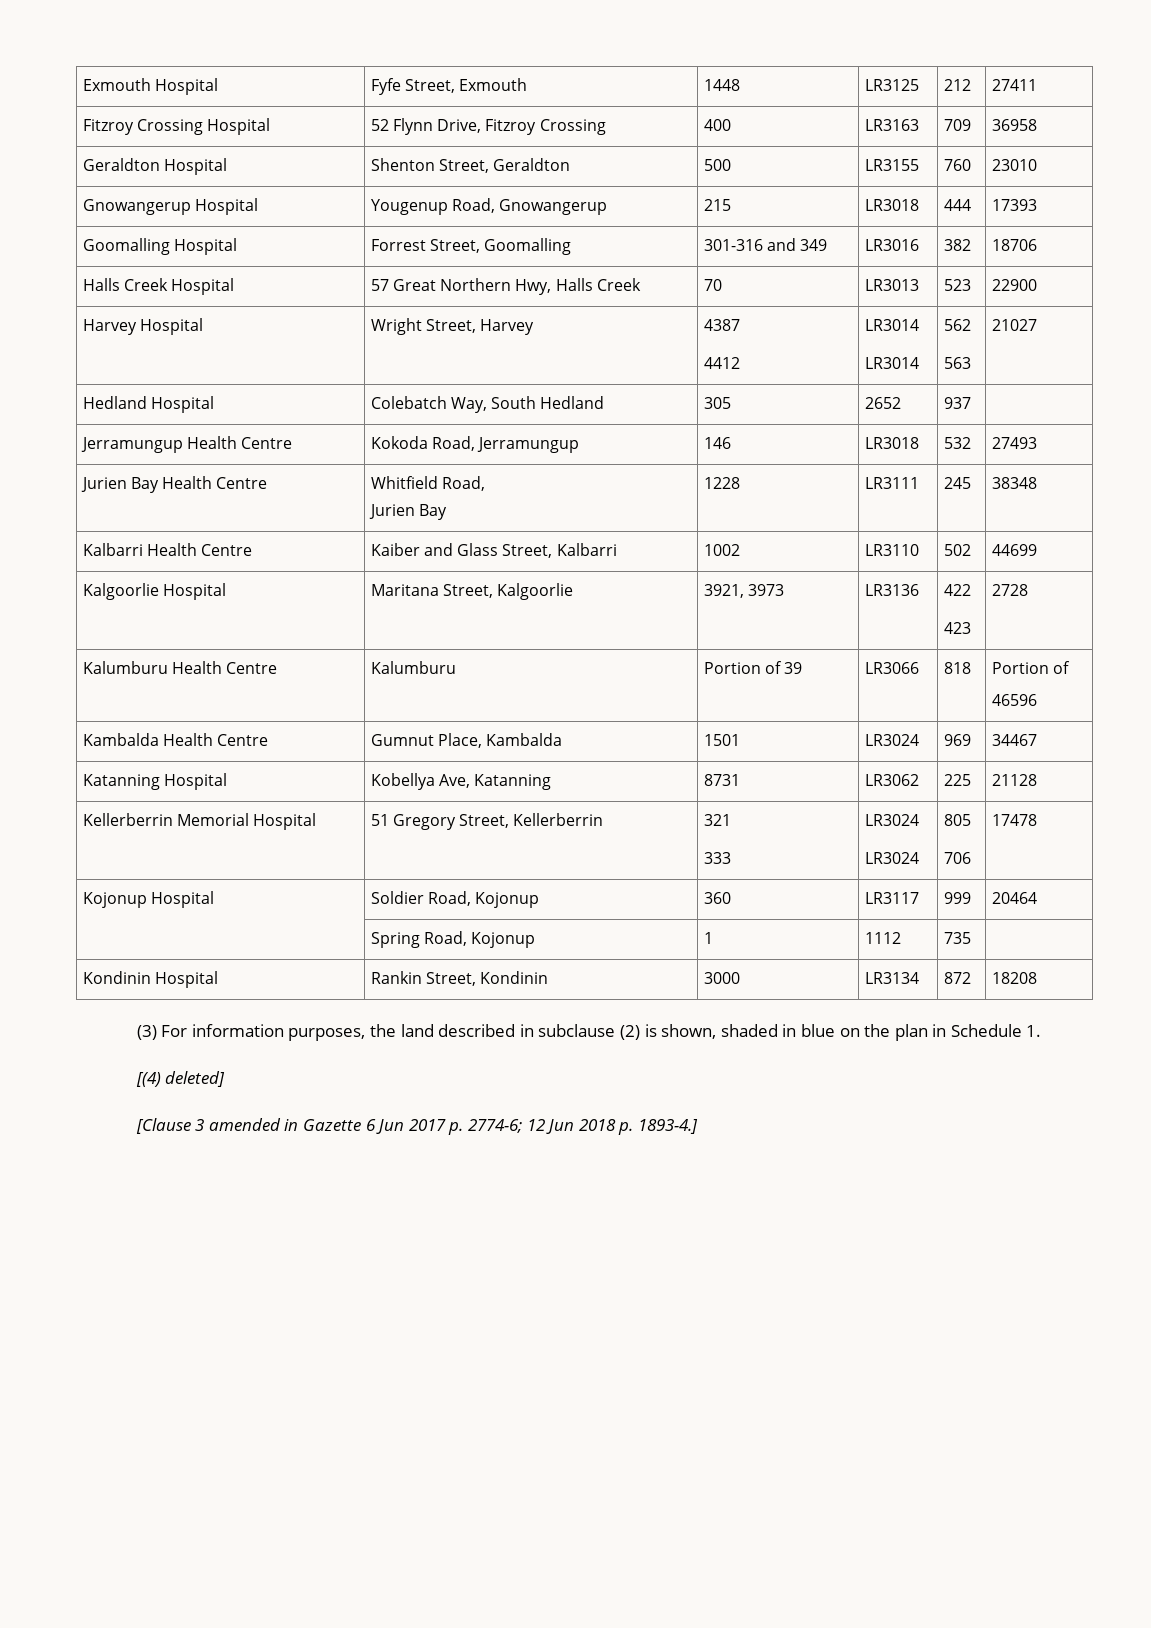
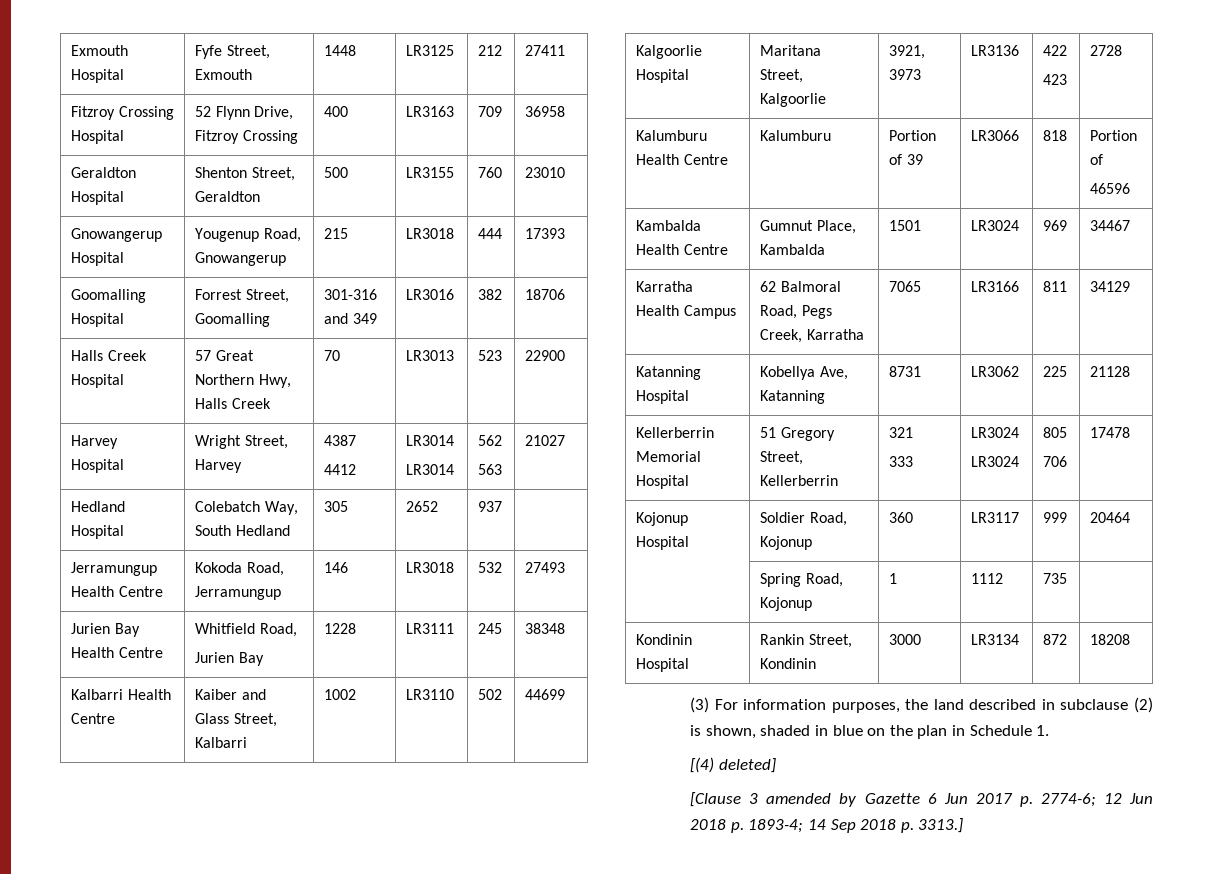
(1037, 740) none -> [636,281,694,292] [636,305,736,319] [760,281,841,292] [760,305,832,319] [760,329,864,343] [889,281,922,292] [971,281,1020,292] [1043,281,1068,292] [1090,281,1131,292] // Karratha Health Campus | 62 Balmoral Road, Pegs Creek, Karratha | 7065 | LR3166 | 811 | 34129
[284,1119,299,1131] in -> [839,793,857,807] by
[637,1119,698,1134] 1893-4.] -> [748,818,964,833] 1893-4; 14 Sep 2018 p. 3313.]

